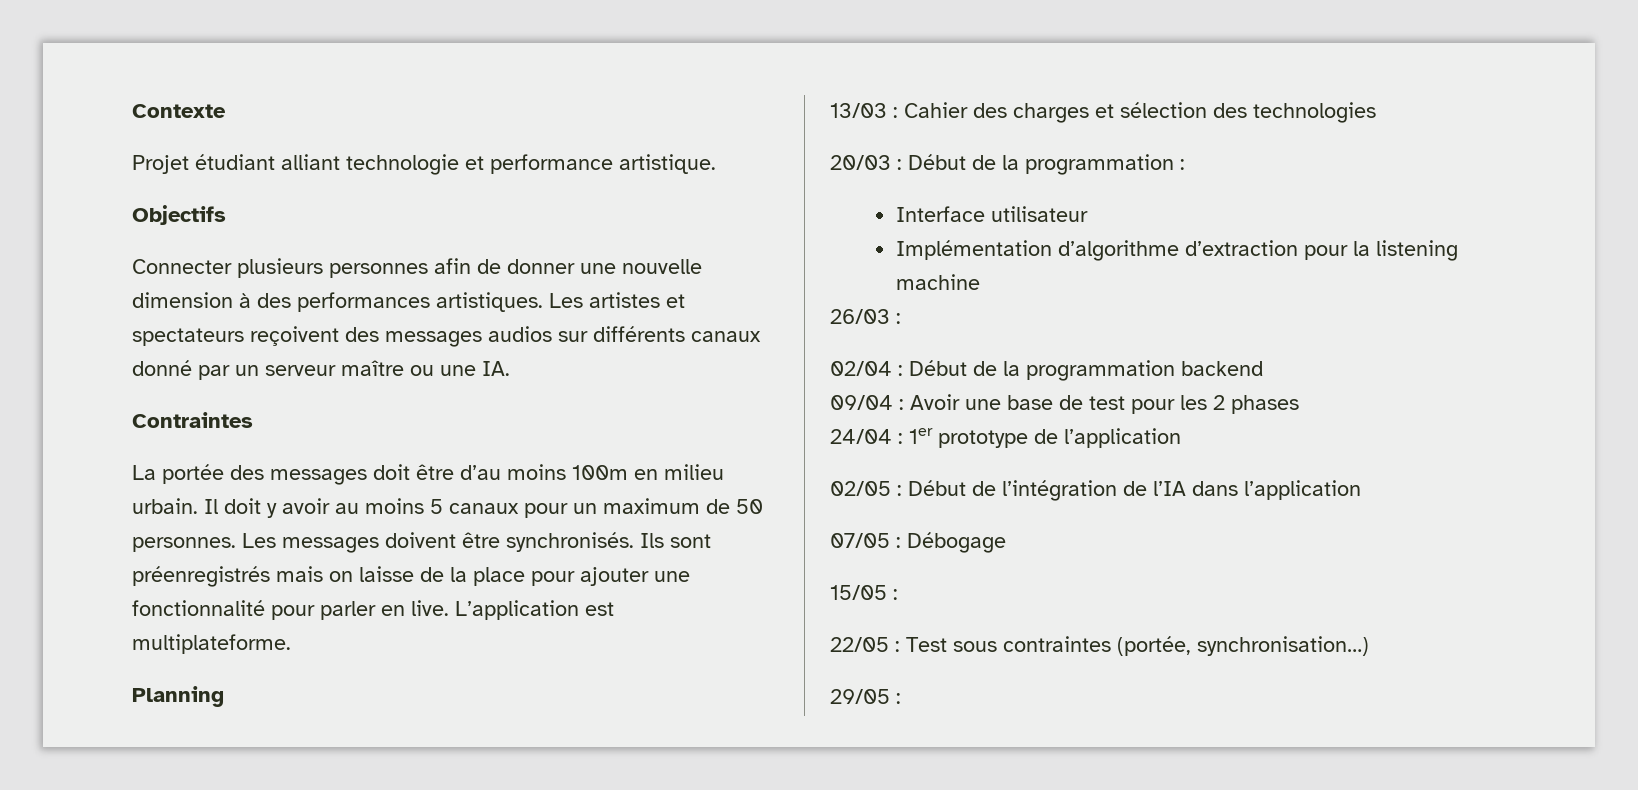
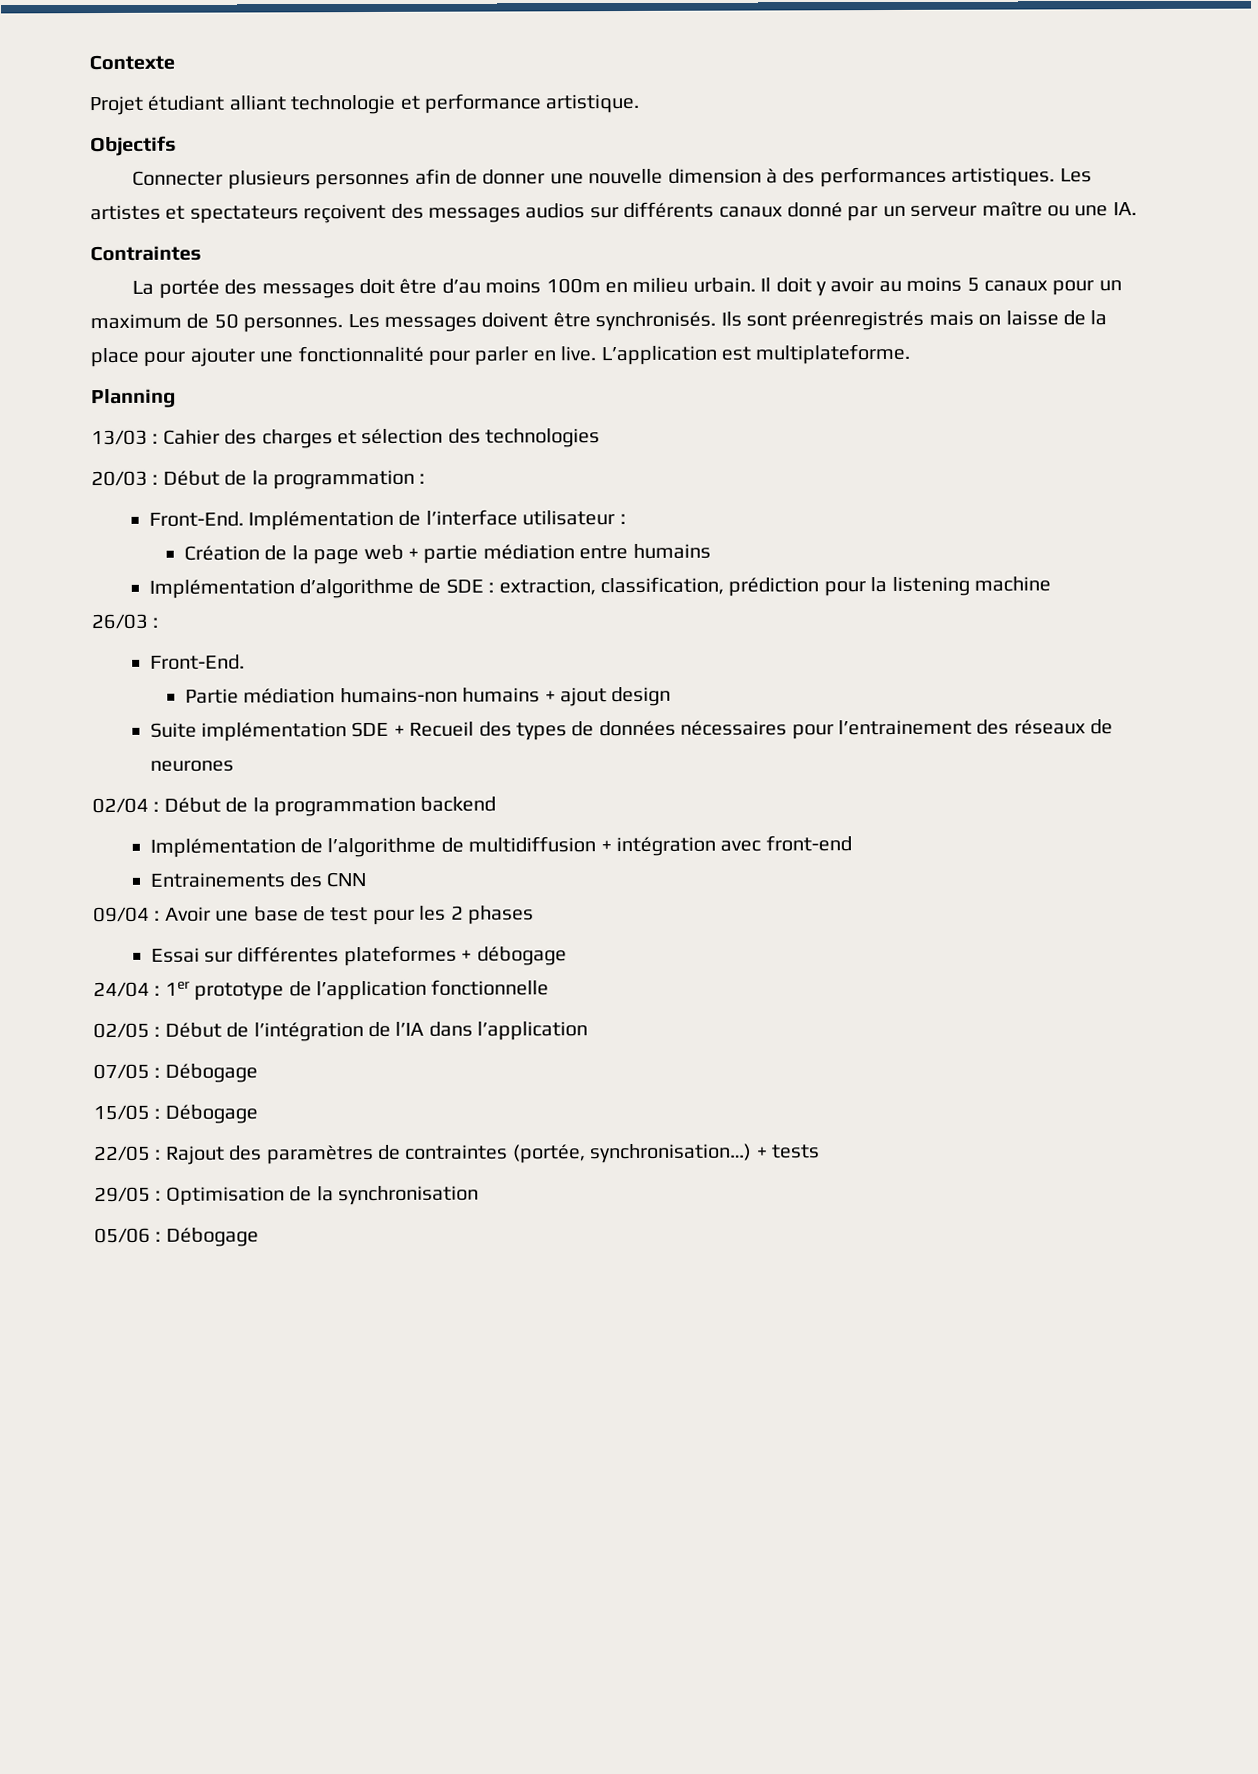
[895,206,1088,222] [895,240,1298,261] Interface utilisateur // Implémentation d’algorithme d’extraction -> [148,509,626,531] [184,543,711,565] [148,576,820,599] Front-End. Implémentation de l’interface utilisateur : // Création de la page web + partie médiation entre humains // Implémentation d’algorithme de SDE : extraction, classification, prédiction
(901, 318) none -> [149,654,245,670] [185,686,672,707] [149,719,1114,742] [149,760,234,772] // Front-End. // Partie médiation humains-non humains + ajout design // Suite implémentation SDE + Recueil des types de données nécessaires pour l’entrainement des réseaux de neurones
(1263, 368) none -> [149,835,852,858] [149,872,367,888] // Implémentation de l’algorithme de multidiffusion + intégration avec front-end // Entrainements des CNN
(1299, 404) none -> [150,945,567,967] // Essai sur différentes plateformes + débogage
(1181, 438) none -> [431,979,550,996] fonctionnelle
(898, 594) none -> [164,1104,258,1124] Débogage
[906,637,997,652] Test sous -> [164,1144,401,1165] Rajout des paramètres de
(1369, 646) none -> [755,1144,820,1159] + tests
(901, 698) none -> [165,1185,479,1206] [94,1227,259,1247] Optimisation de la synchronisation // 05/06 : Débogage

